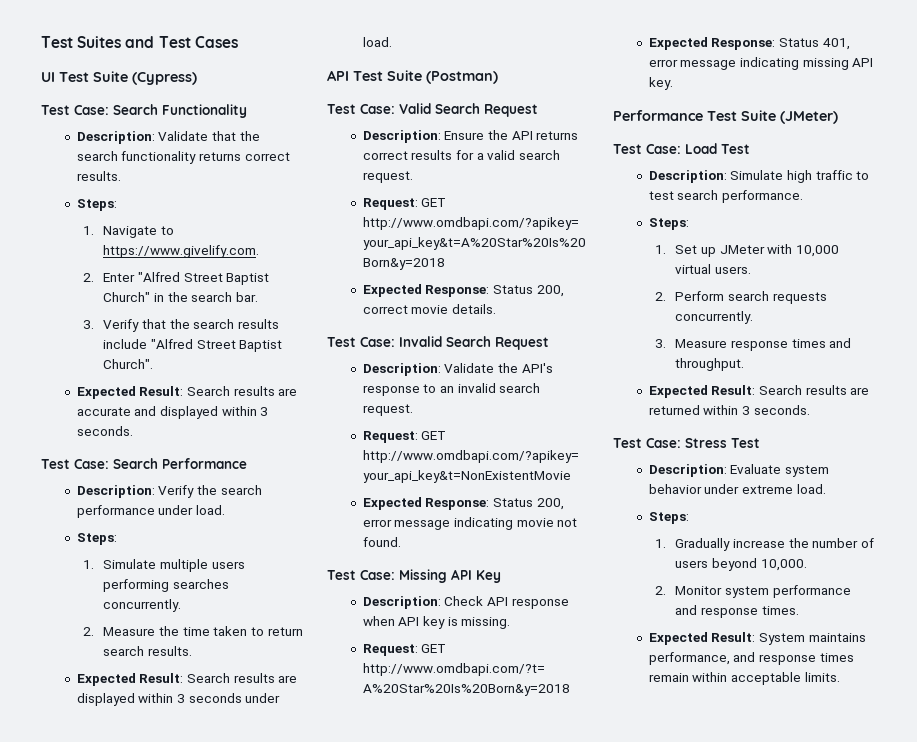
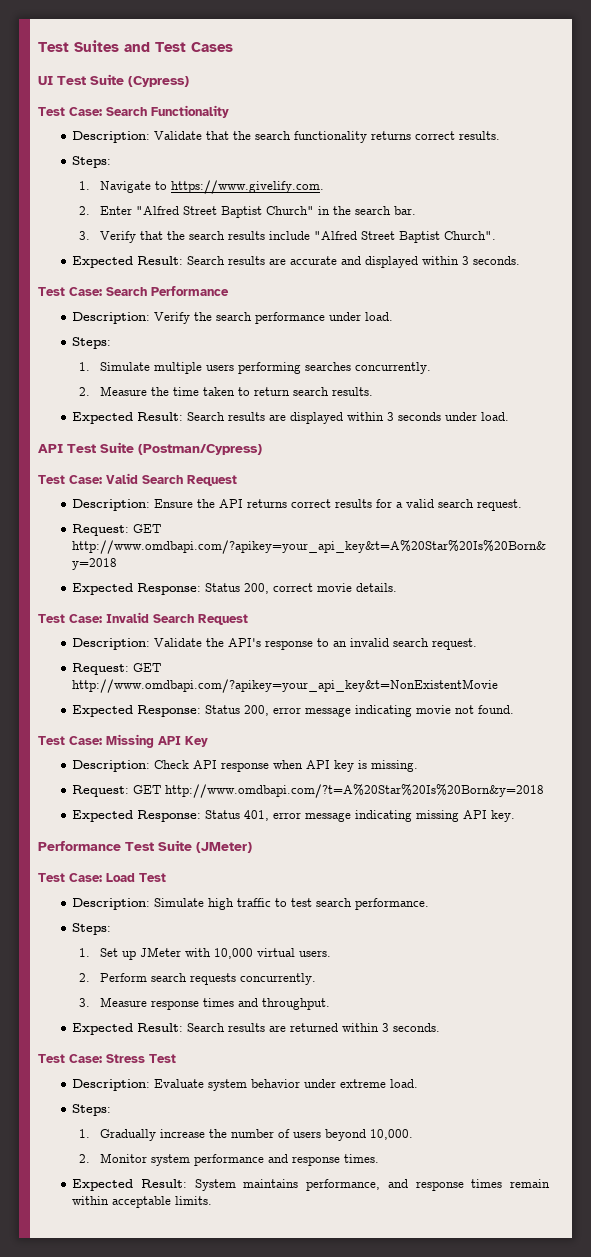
[426,71,498,84] (Postman) -> [138,444,262,455] (Postman/Cypress)

